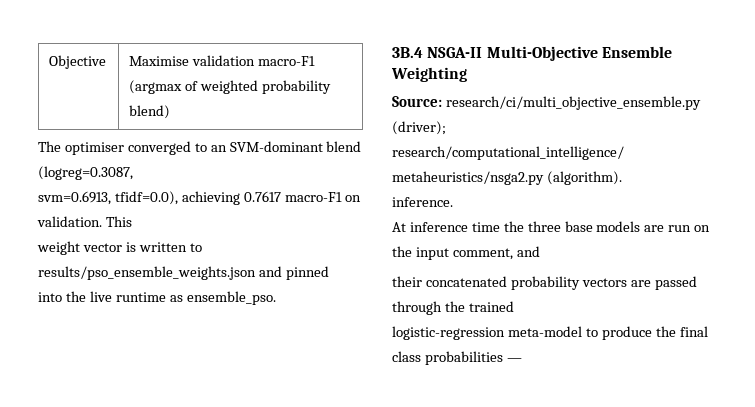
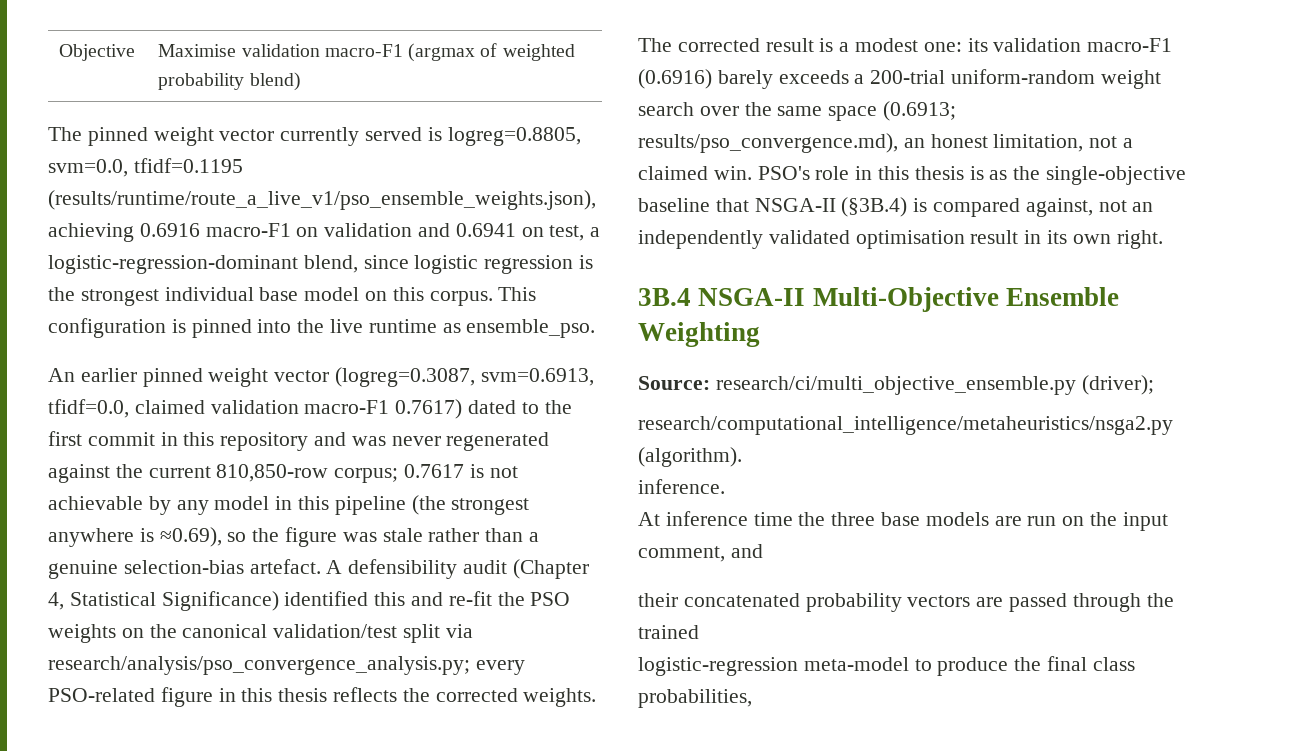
[64,141,362,155] [38,166,133,180] [38,191,361,205] [37,216,132,227] [37,241,202,255] [38,266,329,280] optimiser converged to an SVM-dominant blend (logreg=0.3087, // svm=0.6913, tfidf=0.0), achieving 0.7617 macro-F1 on validation. This // weight vector is written to results/pso_ensemble_weights.json and pinned // -> [87,127,581,146] [48,158,243,177] [48,190,596,210] [48,223,601,242] [48,255,594,274] [48,287,537,306] [48,318,252,338] pinned weight vector currently served is logreg=0.8805, svm=0.0, tfidf=0.1195 (results/runtime/route_a_live_v1/pso_ensemble_weights.json), achieving 0.6916 macro-F1 on validation and 0.6941 on test, a logistic-regression-dominant blend, since logistic regression is the strongest individual base model on this corpus. This configuration is pinned
(276, 298) none -> [48,367,594,387] [48,399,572,419] [48,431,550,451] [48,464,518,483] [48,495,530,515] [48,527,540,547] [48,559,589,579] [48,591,571,611] [48,624,473,643] [48,656,525,675] [48,687,597,707] [638,38,1173,52] [638,69,1161,89] [638,101,957,121] [638,133,1134,153] [638,166,1187,185] [638,197,1154,217] [638,230,1163,249] // An earlier pinned weight vector (logreg=0.3087, svm=0.6913, tfidf=0.0, claimed validation macro-F1 0.7617) dated to the first commit in this repository and was never regenerated against the current 810,850-row corpus; 0.7617 is not achievable by any model in this pipeline (the strongest anywhere is ≈0.69), so the figure was stale rather than a genuine selection-bias artefact. A defensibility audit (Chapter 4, Statistical Significance) identified this and re-fit the PSO weights on the canonical validation/test split via research/analysis/pso_convergence_analysis.py; every PSO-related figure in this thesis reflects the corrected weights. The corrected result is a modest one: its validation macro-F1 (0.6916) barely exceeds a 200-trial uniform-random weight search over the same space (0.6913; results/pso_convergence.md), an honest limitation, not a claimed win. PSO's role in this thesis is as the single-objective baseline that NSGA-II (§3B.4) is compared against, not an independently validated optimisation result in its own right.
[424,351,522,365] probabilities — -> [638,689,752,708] probabilities,

